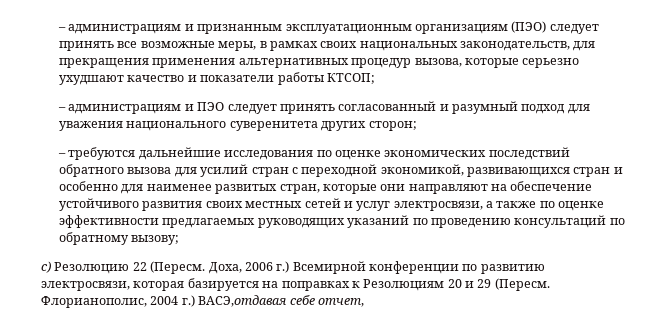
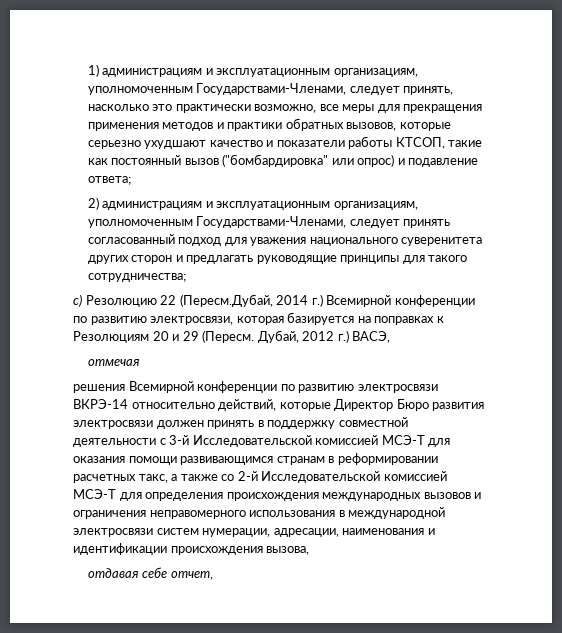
[58,21,599,34] [59,41,596,51] [59,58,462,68] – администрациям и признанным эксплуатационным организациям (ПЭО) следует принять все возможные меры, в рамках своих национальных законодательств, для прекращения применения альтернативных процедур вызова, -> [87,64,418,77] [87,83,454,95] [87,104,483,113] [87,118,397,131] 1) администрациям и эксплуатационным организациям, уполномоченным Государствами-Членами, следует принять, насколько это практически возможно, все меры для прекращения применения методов и практики обратных вызовов,
[326,73,375,84] [58,102,225,114] КТСОП; // – администрациям и ПЭО -> [395,137,483,149] [87,154,479,167] [87,176,131,185] [87,197,418,210] [87,216,347,228] КТСОП, такие как постоянный вызов ("бомбардировка" или опрос) и подавление ответа; // 2) администрациям и эксплуатационным организациям, уполномоченным Государствами-Членами,
[439,101,519,114] и разумный -> (175, 239) none
[368,121,417,131] [58,147,570,160] [59,164,623,177] [59,181,593,194] [59,198,605,211] [59,215,625,228] [59,232,180,245] сторон; // – требуются дальнейшие исследования по оценке экономических последствий обратного вызова для усилий стран с переходной экономикой, развивающихся стран и особенно для наименее развитых стран, которые они направляют на обеспечение устойчивого развития своих местных сетей и услуг электросвязи, а также по оценке эффективности предлагаемых руководящих указаний по проведению консультаций по обратному вызову; -> [131,255,468,264] [87,273,186,282] сторон и предлагать руководящие принципы для такого сотрудничества;
[150,261,273,274] (Пересм. Доха, 2006 -> [179,294,309,307] (Пересм.Дубай, 2014
[41,295,288,308] Флорианополис, 2004 г.) ВАСЭ,отдавая -> [257,330,391,343] [87,359,140,366] [73,381,438,393] [73,399,485,411] [73,417,408,429] [73,435,451,447] [73,453,438,465] [73,471,447,483] [73,489,482,501] [73,507,446,519] [73,528,435,537] [73,543,310,555] [87,568,139,578] Дубай, 2012 г.) ВАСЭ, // отмечая // решения Всемирной конференции по развитию электросвязи ВКРЭ-14 относительно действий, которые Директор Бюро развития электросвязи должен принять в поддержку совместной деятельности с 3-й Исследовательской комиссией МСЭ-Т для оказания помощи развивающимся странам в реформировании расчетных такс, а также со 2-й Исследовательской комиссией МСЭ-Т для определения происхождения международных вызовов и ограничения неправомерного использования в международной электросвязи систем нумерации, адресации, наименования и идентификации происхождения вызова, // отдавая

